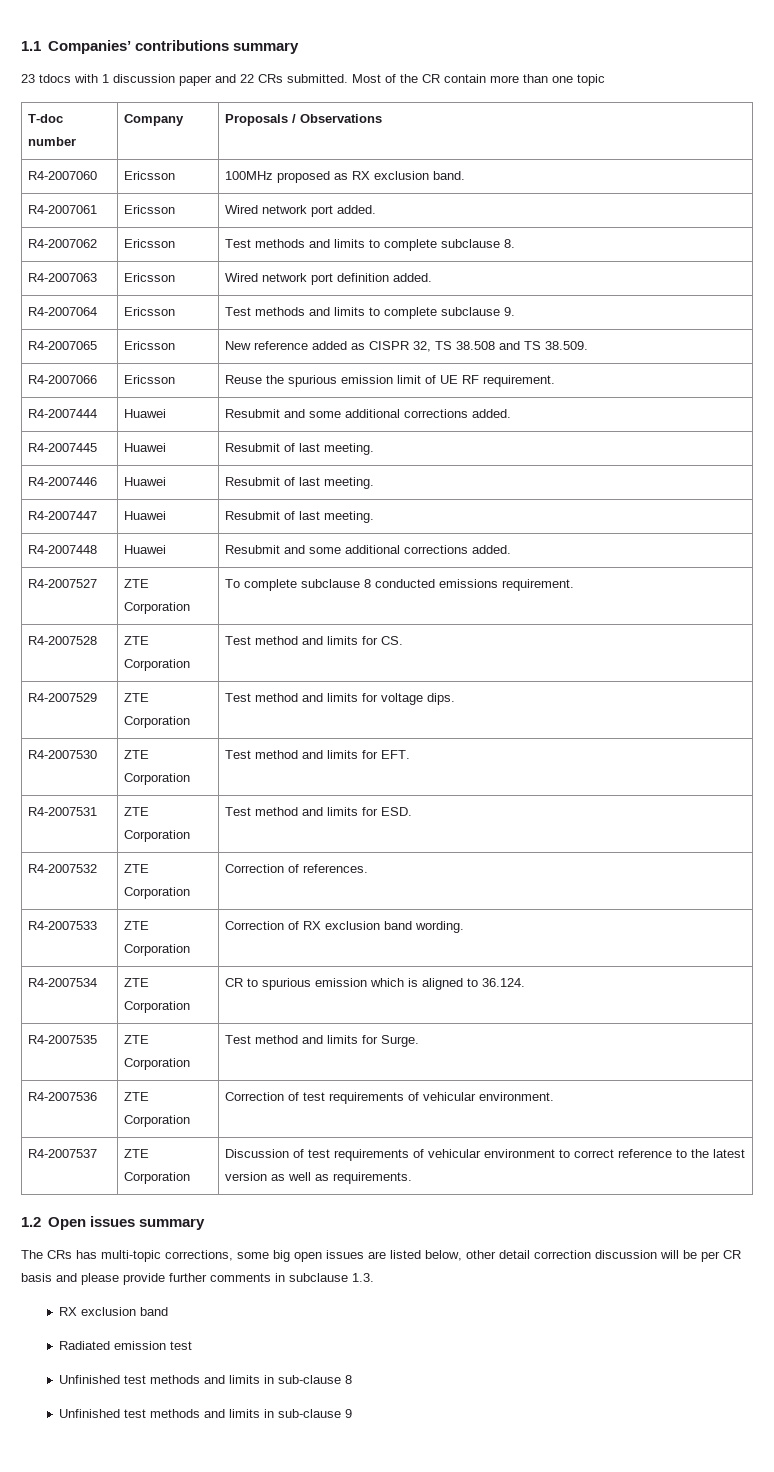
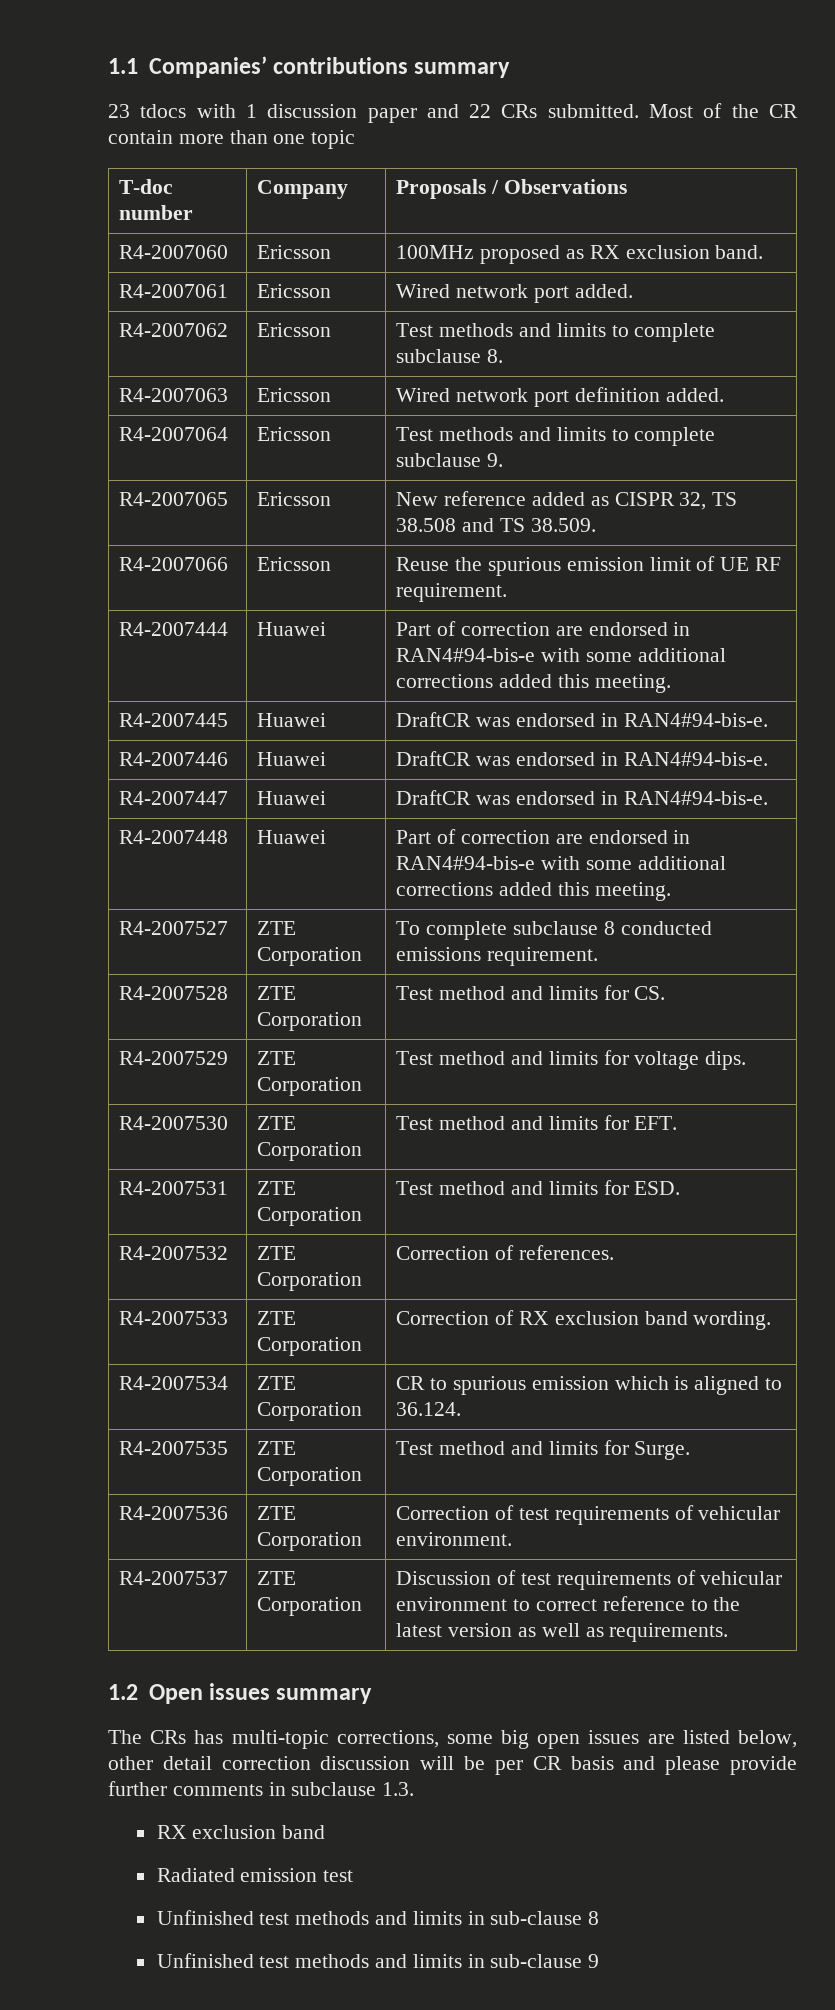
[225,409,512,418] [28,443,98,452] [124,443,167,452] [225,443,375,455] [28,477,98,486] [124,477,167,486] [225,477,375,489] [28,511,98,520] [124,511,167,520] [225,511,375,523] [28,545,98,554] [124,545,167,554] [225,545,512,554] Resubmit and some additional corrections added. // R4-2007445 | Huawei | Resubmit of last meeting. // R4-2007446 | Huawei | Resubmit of last meeting. // R4-2007447 | Huawei | Resubmit of last meeting. // R4-2007448 | Huawei | Resubmit and some additional corrections added. -> [396,621,691,636] [396,648,726,662] [396,674,671,693] [119,713,229,727] [257,713,327,727] [396,712,768,727] [119,752,229,766] [257,752,327,766] [396,751,768,766] [119,791,229,805] [257,791,327,805] [396,790,768,805] [119,830,229,844] [257,830,327,844] [396,829,691,844] [396,856,726,870] [396,882,671,901] Part of correction are endorsed in RAN4#94-bis-e with some additional corrections added this meeting. // R4-2007445 | Huawei | DraftCR was endorsed in RAN4#94-bis-e. // R4-2007446 | Huawei | DraftCR was endorsed in RAN4#94-bis-e. // R4-2007447 | Huawei | DraftCR was endorsed in RAN4#94-bis-e. // R4-2007448 | Huawei | Part of correction are endorsed in RAN4#94-bis-e with some additional corrections added this meeting.

